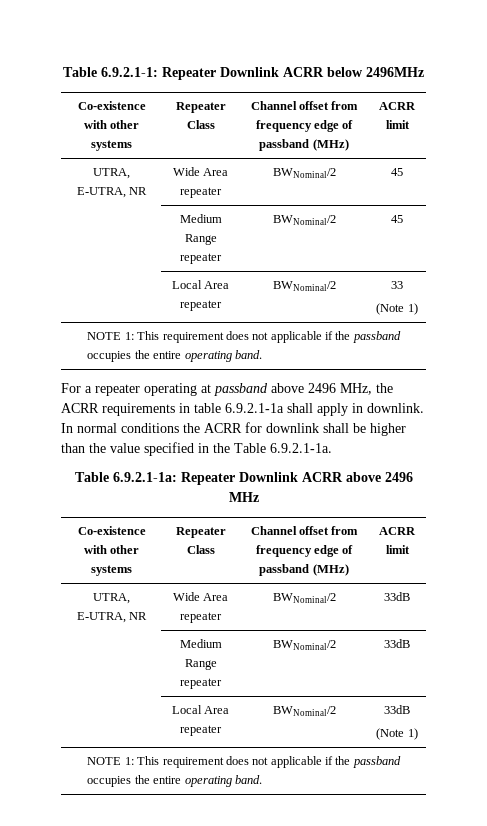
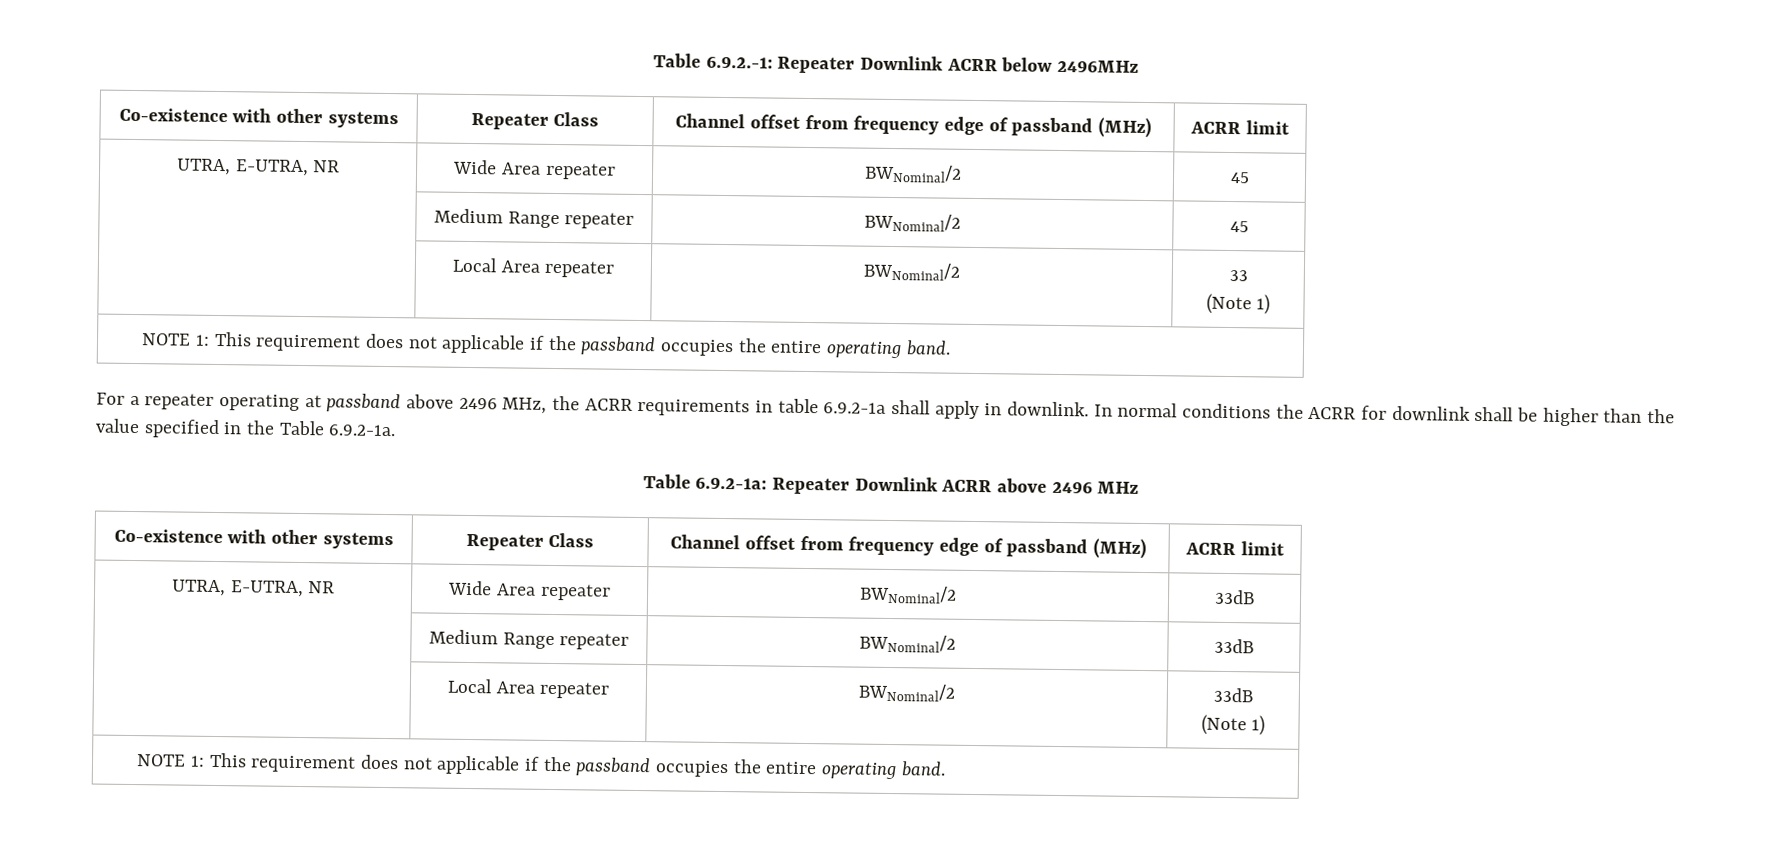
[63,67,158,77] Table 6.9.2.1-1: -> [652,53,773,69] Table 6.9.2.-1:
[225,403,284,413] 6.9.2.1-1a -> [823,402,887,414] 6.9.2-1a
[270,443,332,453] [74,472,177,482] 6.9.2.1-1a. // Table 6.9.2.1-1a: -> [328,424,397,437] [642,474,768,490] 6.9.2-1a. // Table 6.9.2-1a:

